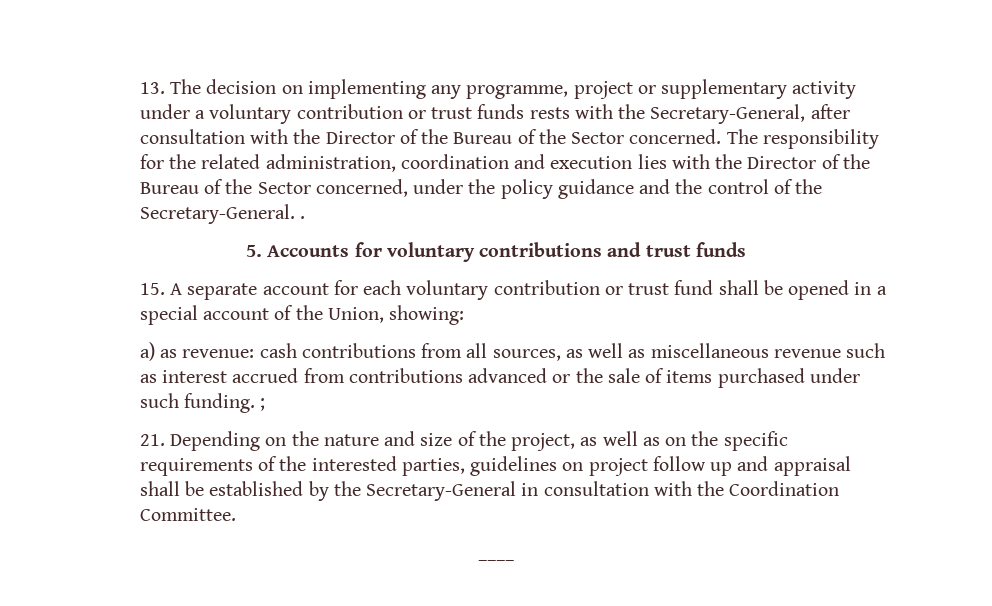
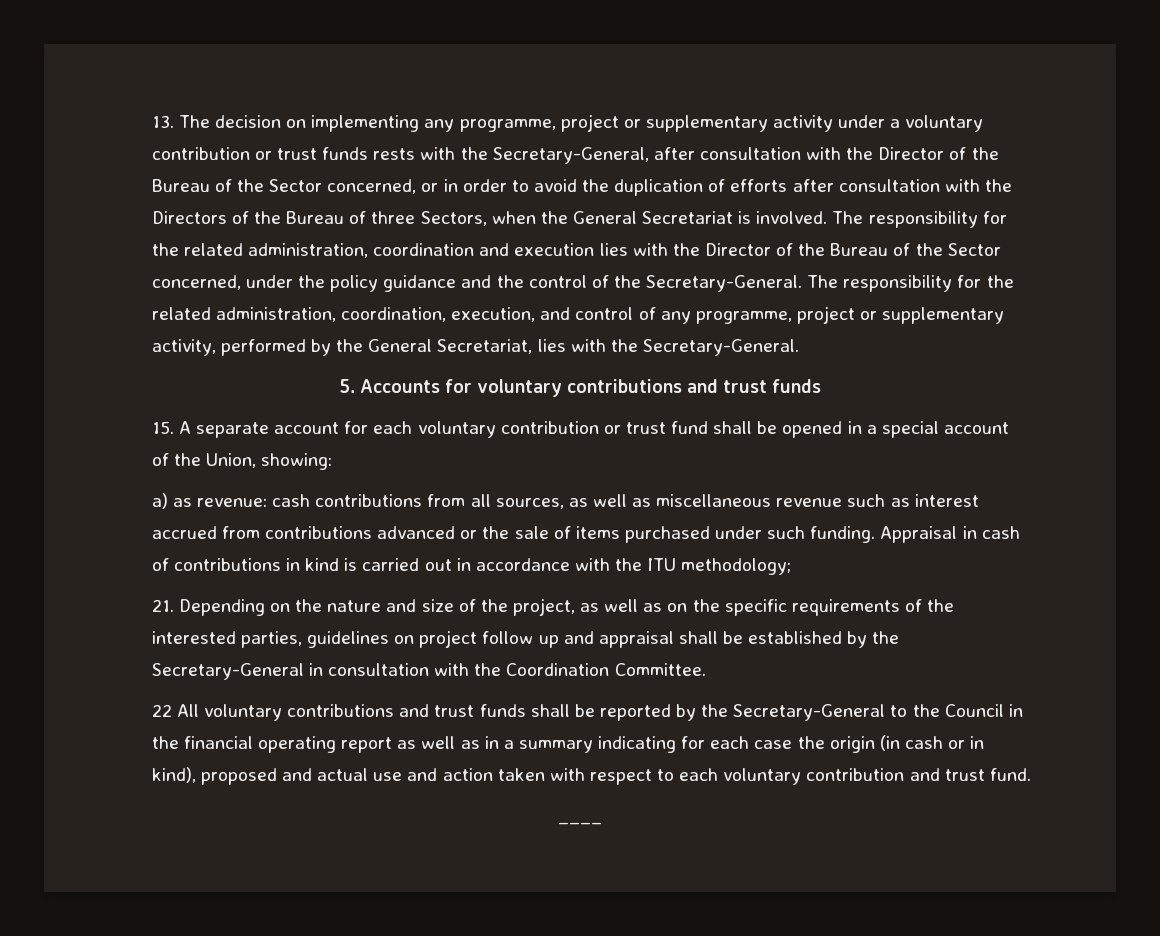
[629,129,722,144] concerned. -> [327,179,1013,196] [151,211,828,226] concerned, or in order to avoid the duplication of efforts after consultation with the Directors of the Bureau of three Sectors, when the General Secretariat is involved.
[299,216,305,219] . -> [807,275,1014,292] [151,306,1005,324] [151,339,799,356] The responsibility for the related administration, coordination, execution, and control of any programme, project or supplementary activity, performed by the General Secretariat, lies with the Secretary-General.
[260,398,266,411] ; -> [880,526,1020,543] [151,558,792,575] Appraisal in cash of contributions in kind is carried out in accordance with the ITU methodology;
(236, 514) none -> [151,704,1023,721] [151,735,985,753] [151,767,1031,785] // 22 All voluntary contributions and trust funds shall be reported by the Secretary-General to the Council in the financial operating report as well as in a summary indicating for each case the origin (in cash or in kind), proposed and actual use and action taken with respect to each voluntary contribution and trust fund.

